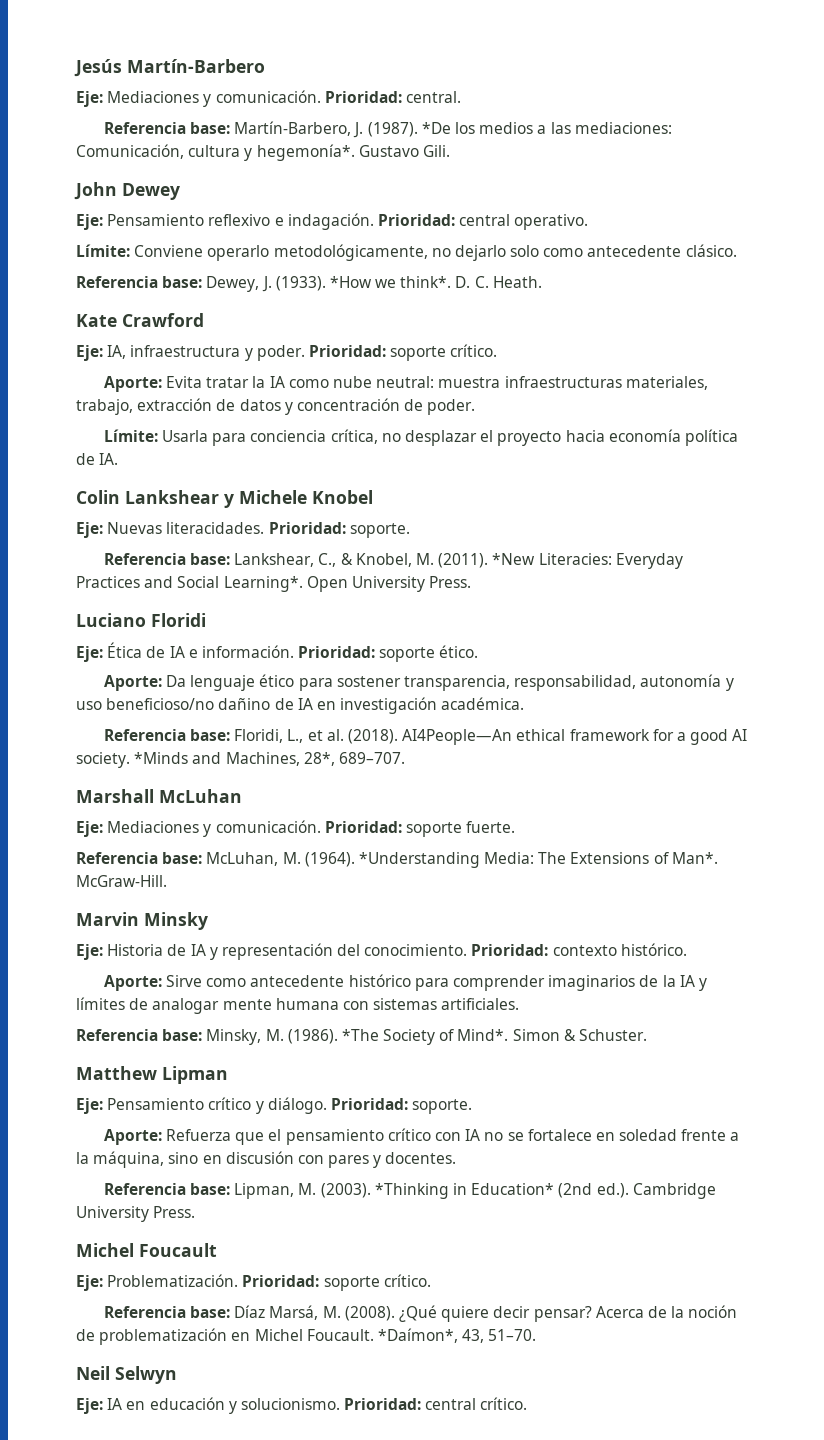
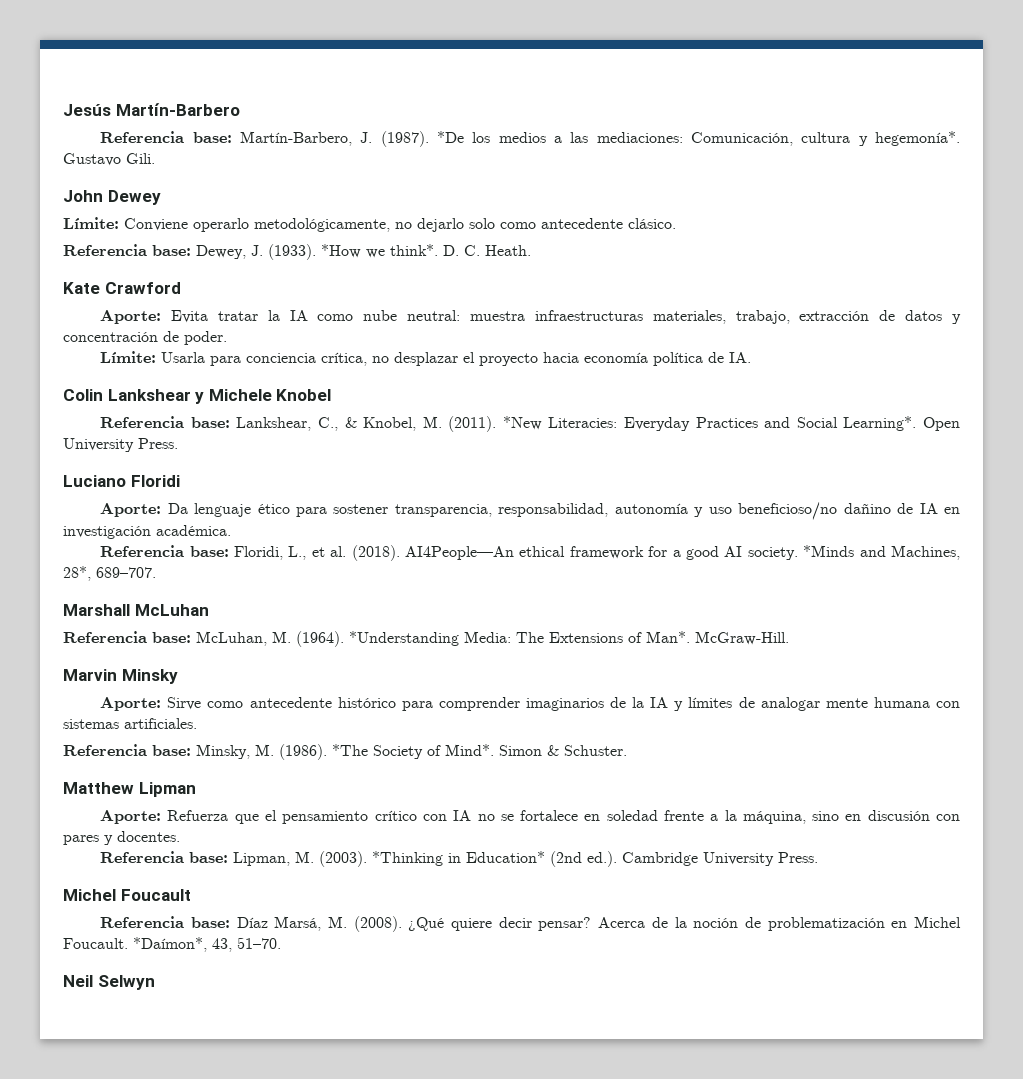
[76,90,461,107] // Eje: Mediaciones y comunicación. Prioridad: central. -> (240, 109) none
[76,213,589,230] // Eje: Pensamiento reflexivo e indagación. Prioridad: central operativo. -> (161, 197) none
[76,344,498,361] // Eje: IA, infraestructura y poder. Prioridad: soporte crítico. -> (181, 288) none
[76,522,410,538] // Eje: Nuevas literacidades. Prioridad: soporte. -> (332, 395) none
[76,642,479,662] // Eje: Ética de IA e información. Prioridad: soporte ético. -> (180, 481) none
[76,820,516,837] // Eje: Mediaciones y comunicación. Prioridad: soporte fuerte. -> (209, 610) none
[76,943,687,960] // Eje: Historia de IA y representación del conocimiento. Prioridad: contexto histórico. -> (178, 676) none
[76,1097,473,1114] // Eje: Pensamiento crítico y diálogo. Prioridad: soporte. -> (196, 789) none
[76,1274,431,1291] // Eje: Problematización. Prioridad: soporte crítico. -> (191, 895) none
[76,1397,528,1414] // Eje: IA en educación y solucionismo. Prioridad: central crítico. -> (155, 982) none

